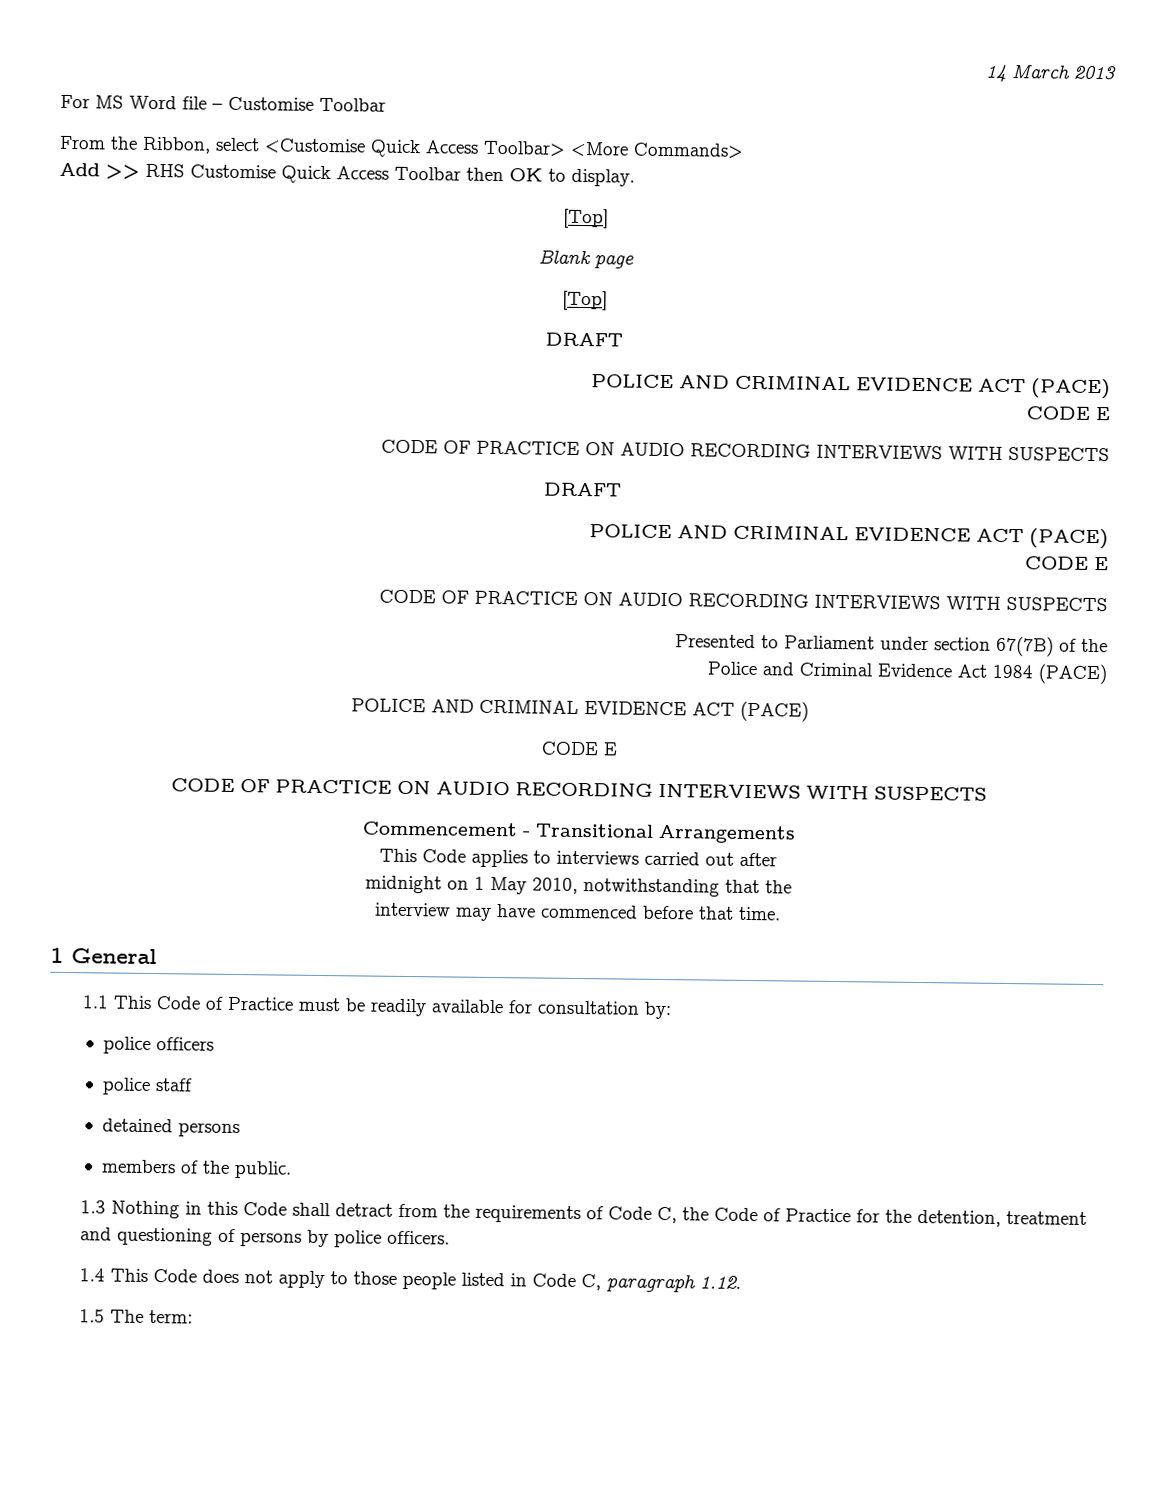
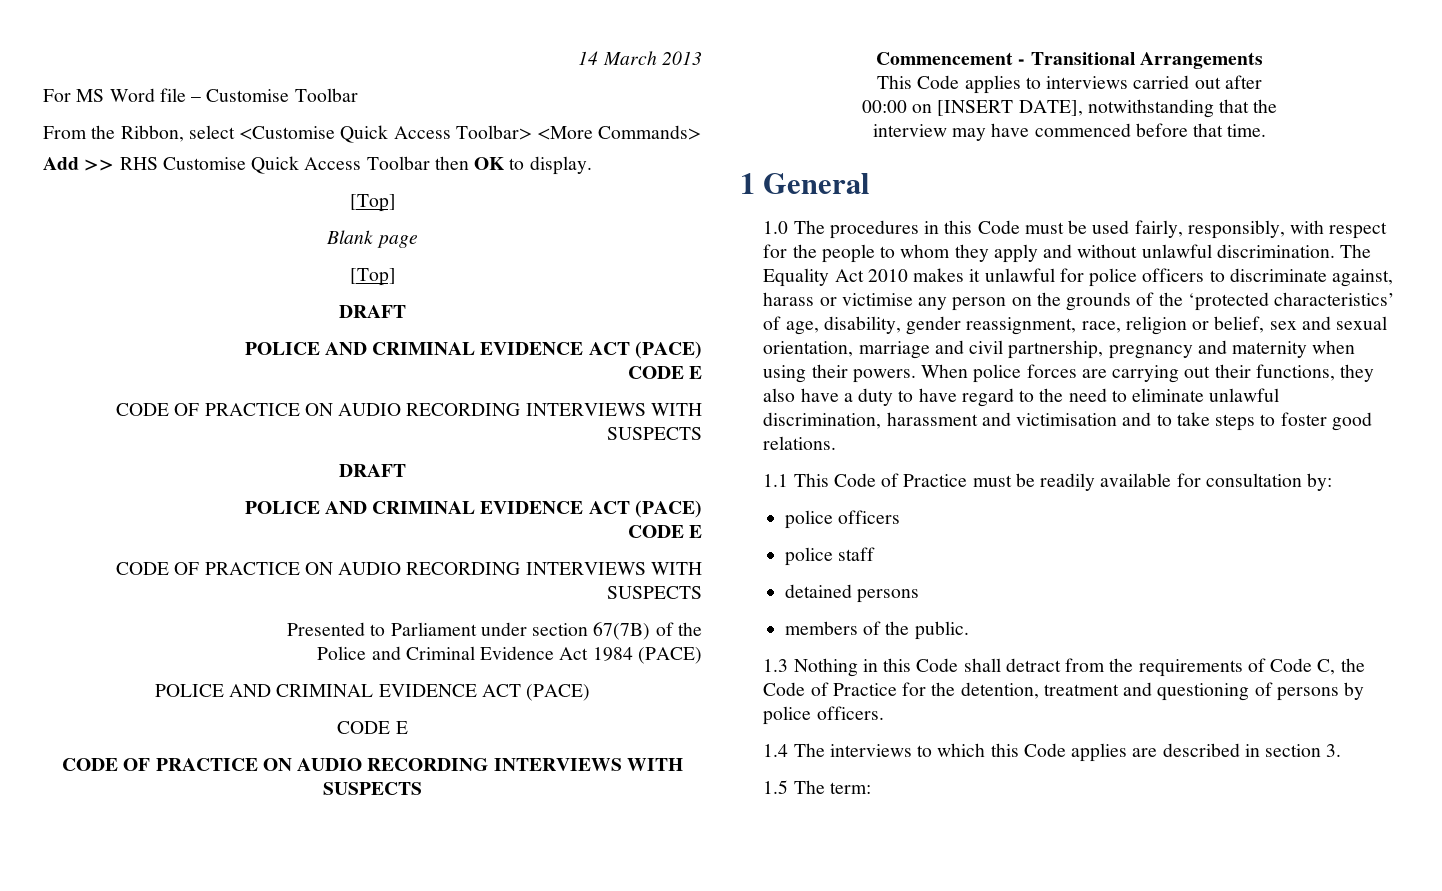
[364,875,578,895] midnight on 1 May 2010, -> [861,100,1083,116] 00:00 on [INSERT DATE],
(157, 956) none -> [763,220,1388,239] [763,244,1372,263] [763,268,1394,287] [763,292,1396,311] [763,316,1388,335] [763,340,1356,359] [763,364,1375,383] [763,388,1280,407] [763,412,1372,431] [763,436,837,450] // 1.0 The procedures in this Code must be used fairly, responsibly, with respect for the people to whom they apply and without unlawful discrimination. The Equality Act 2010 makes it unlawful for police officers to discriminate against, harass or victimise any person on the grounds of the ‘protected characteristics’ of age, disability, gender reassignment, race, religion or belief, sex and sexual orientation, marriage and civil partnership, pregnancy and maternity when using their powers. When police forces are carrying out their functions, they also have a duty to have regard to the need to eliminate unlawful discrimination, harassment and victimisation and to take steps to foster good relations.
[109,1268,741,1293] This Code does not apply to those people listed in Code C, paragraph 1.12. -> [793,743,1342,762] The interviews to which this Code applies are described in section 3.

